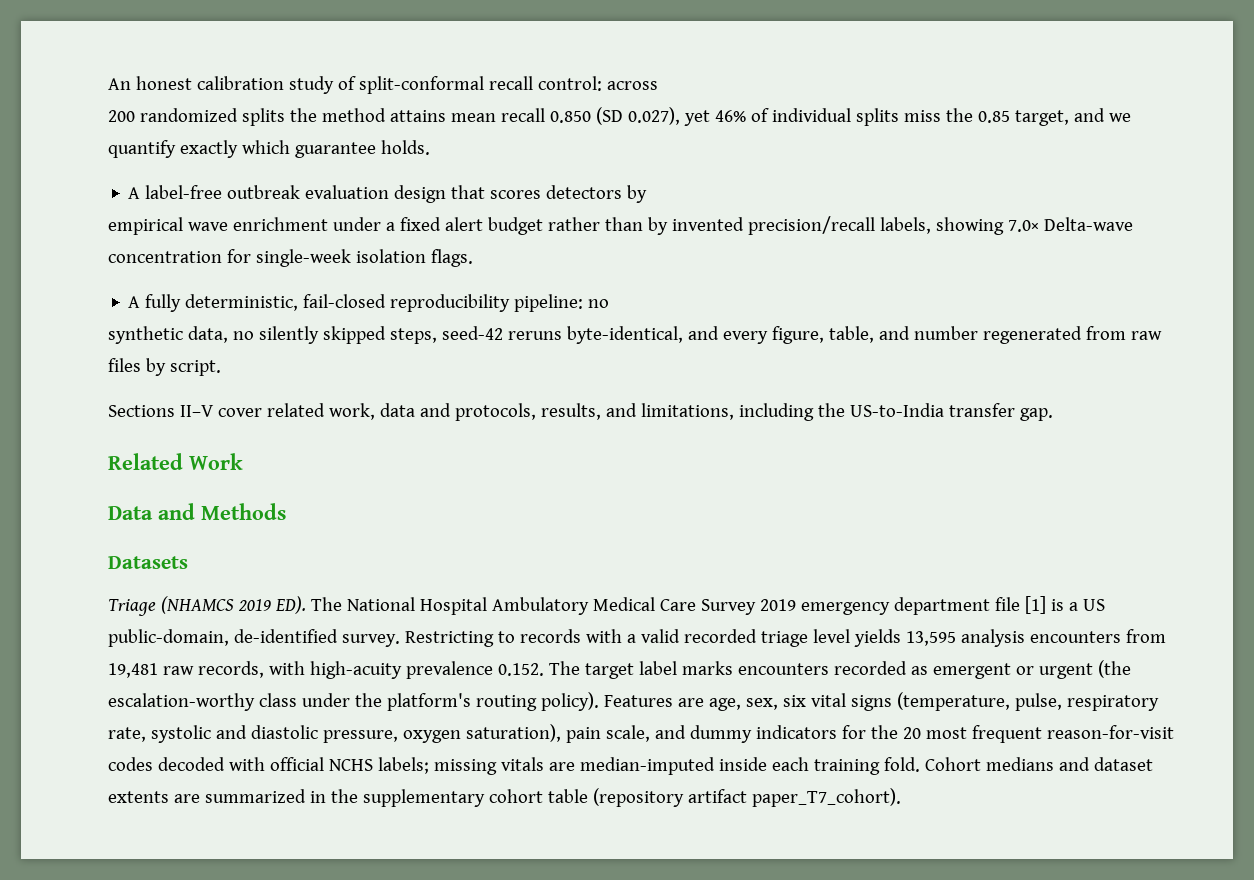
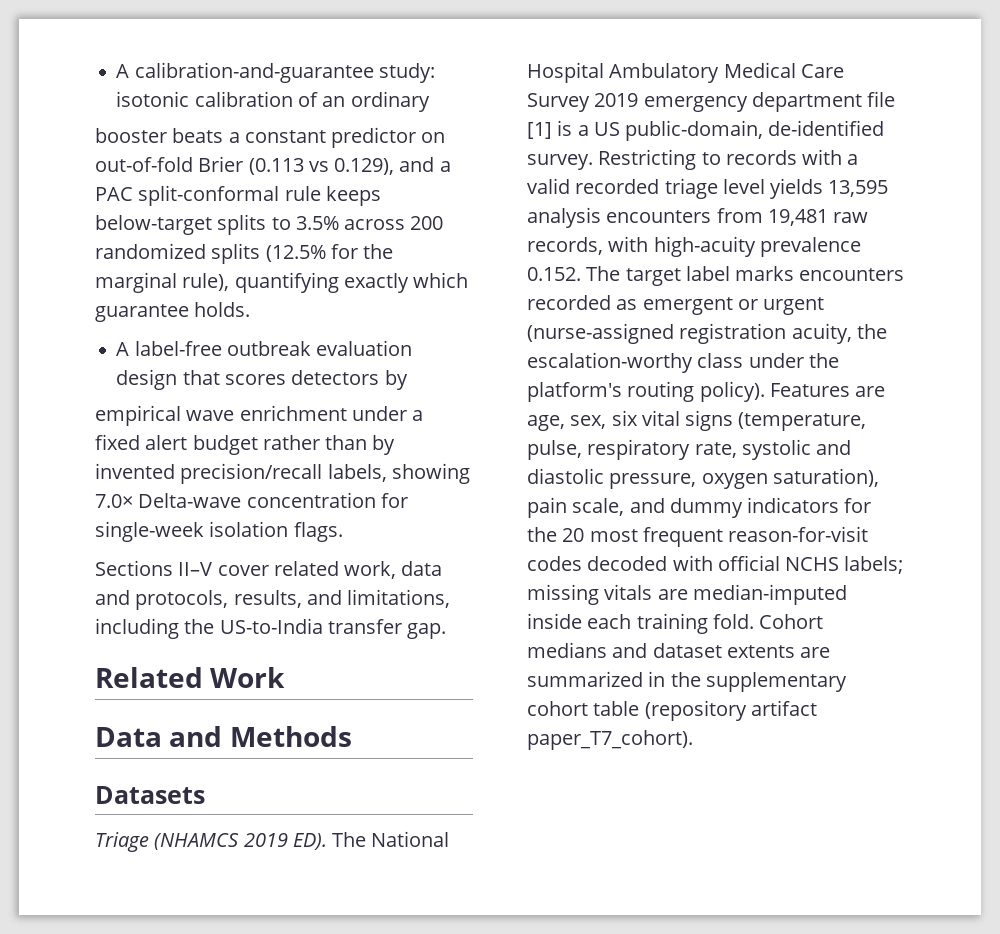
[108,76,602,94] An honest calibration study of split-conformal recall control: -> [116,62,435,83] [116,91,430,112] [95,127,446,148] [95,156,451,175] [95,185,381,206] [95,214,339,235] A calibration-and-guarantee study: isotonic calibration of an ordinary // booster beats a constant predictor on out-of-fold Brier (0.113 vs 0.129), and a PAC split-conformal rule keeps below-target splits to 3.5%
(658, 85) // -> (406, 224) none
[289,107,1131,126] [108,140,176,158] the method attains mean recall 0.850 (SD 0.027), yet 46% of individual splits miss the 0.85 target, and we quantify -> [265,244,394,262] [95,272,339,293] (12.5% for the marginal rule), quantifying
[128,294,610,312] [108,326,1162,344] [108,358,221,376] // A fully deterministic, fail-closed reproducibility pipeline: no // synthetic data, no silently skipped steps, seed-42 reruns byte-identical, and every figure, table, and number regenerated from raw files by script. -> (343, 532) none
[1097,660,1131,678] (the -> [527,323,887,344] (nurse-assigned registration acuity, the

